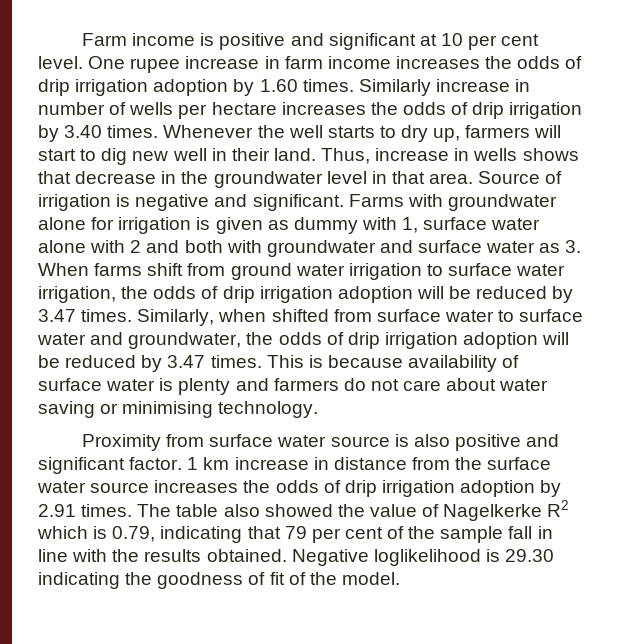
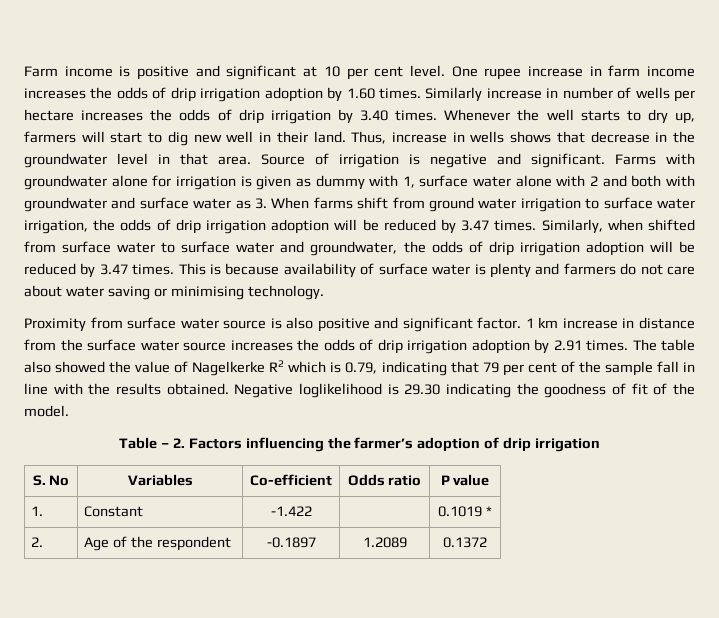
(400, 578) none -> [118,437,601,452] [32,475,70,486] [127,474,193,486] [250,474,332,486] [347,474,422,486] [440,474,490,486] [31,506,44,516] [84,506,144,517] [270,506,312,516] [438,506,492,517] [31,537,44,547] [84,536,231,551] [266,537,316,548] [362,537,407,548] [443,537,487,548] // Table – 2. Factors influencing the farmer’s adoption of drip irrigation // S. No | Variables | Co-efficient | Odds ratio | P value // 1. | Constant | -1.422 | | 0.1019 * // 2. | Age of the respondent | -0.1897 | 1.2089 | 0.1372

